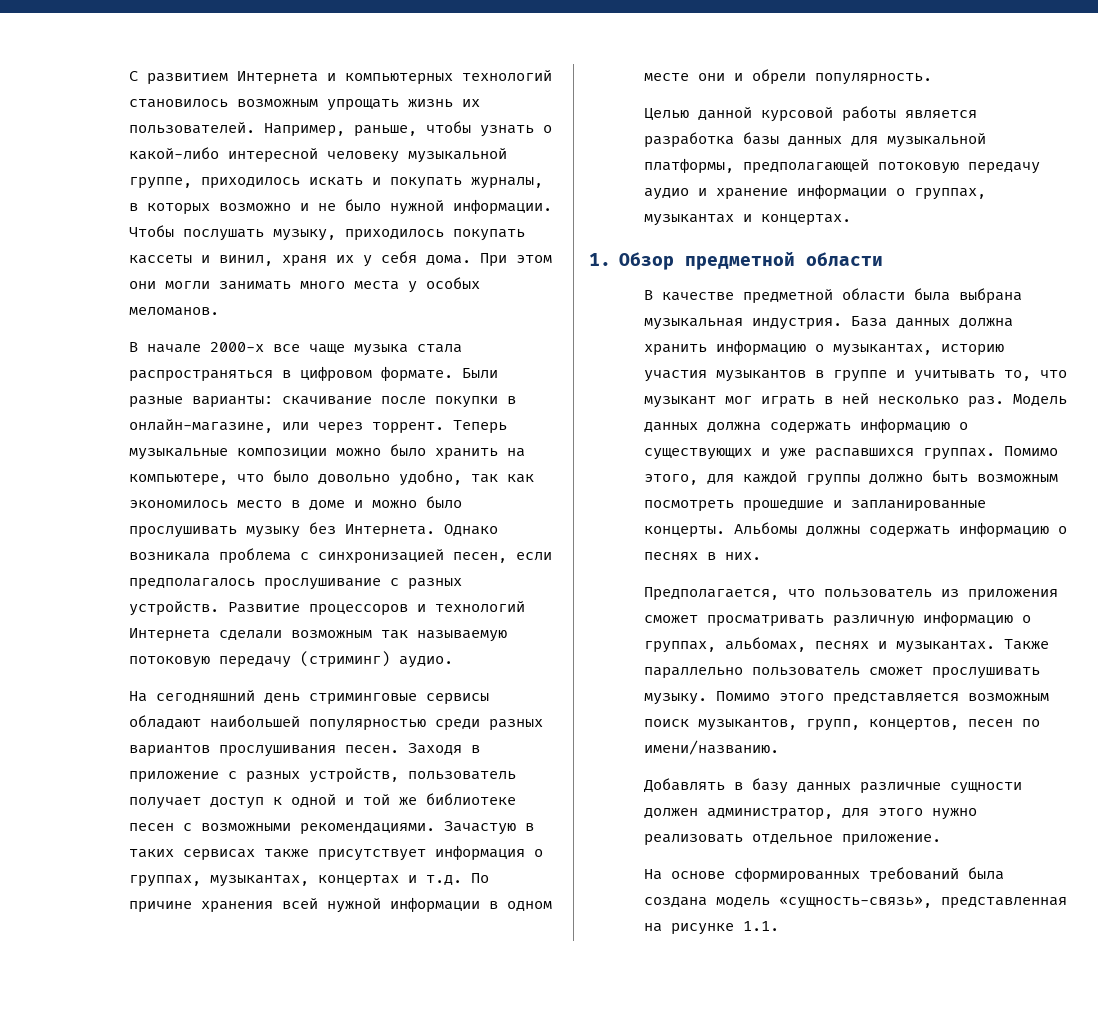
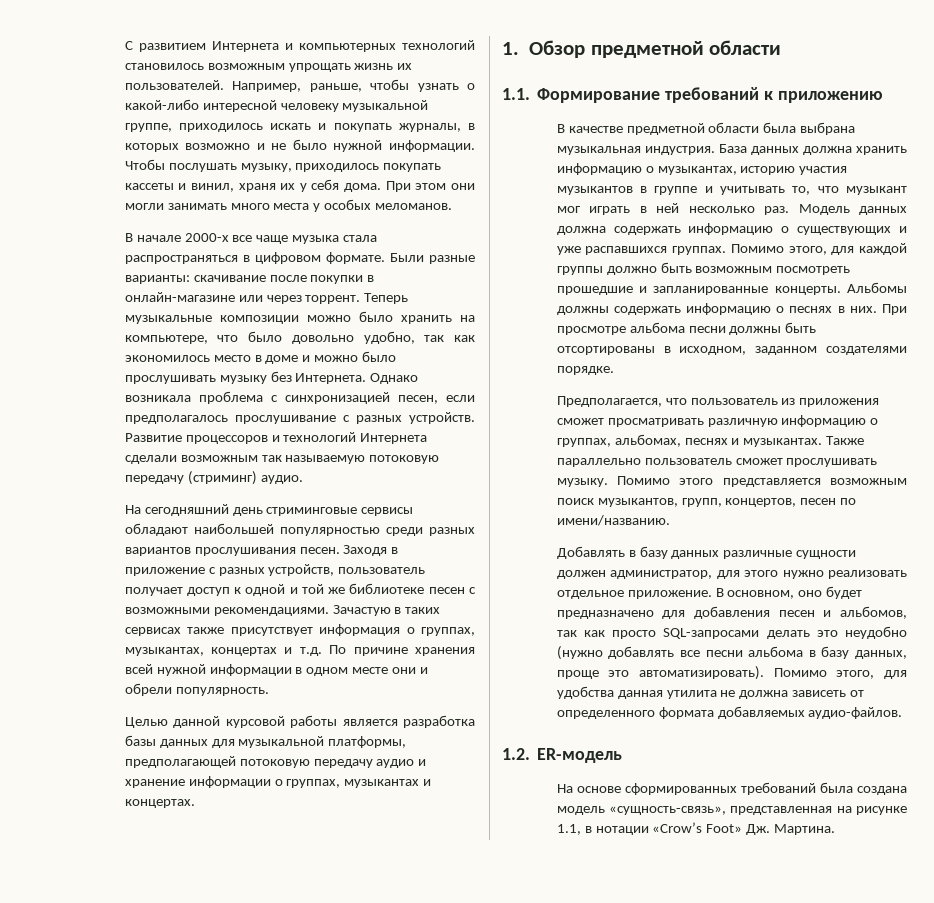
[129,419,274,433] онлайн-магазине, -> [124,292,235,302] онлайн-магазине
(883, 259) none -> [502,87,883,103] // 1.1. Формирование требований к приложению
(762, 556) none -> [882,304,908,315] [556,322,817,335] [556,346,907,355] [556,366,614,375] При просмотре альбома песни должны быть отсортированы в исходном, заданном создателями порядке.
(942, 840) none -> [715,586,863,599] [556,606,907,619] [556,626,907,639] [556,646,908,660] [556,666,907,680] [556,686,865,699] [556,706,903,719] [502,748,623,763] В основном, оно будет предназначено для добавления песен и альбомов, так как просто SQL-запросами делать это неудобно (нужно добавлять все песни альбома в базу данных, проще это автоматизировать). Помимо этого, для удобства данная утилита не должна зависеть от определенного формата добавляемых аудио-файлов. // 1.2. ER-модель
[743,921,780,931] 1.1. -> [556,822,836,835] 1.1, в нотации «Crow’s Foot» Дж. Мартина.

